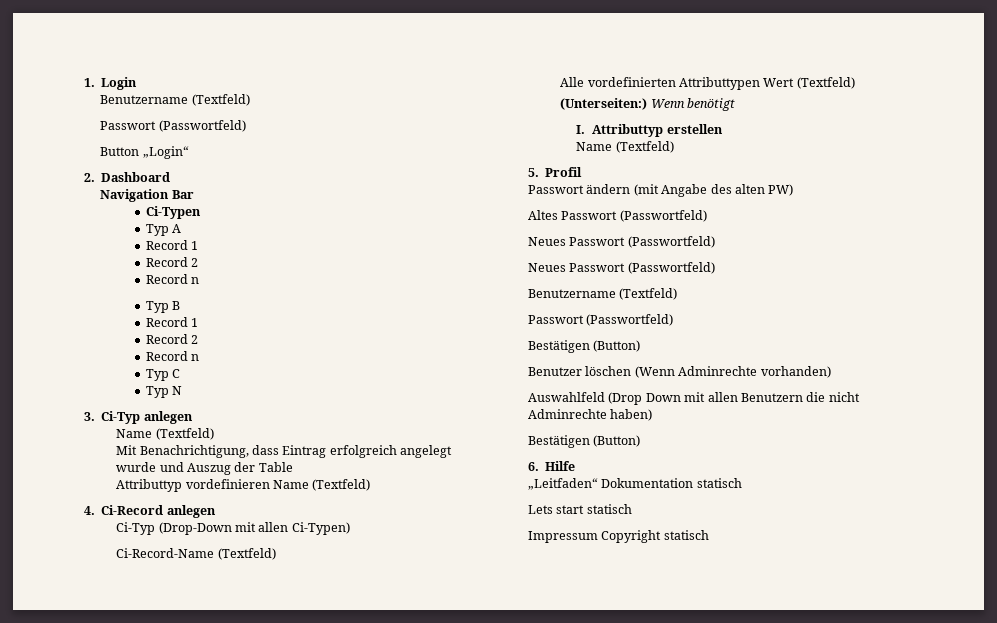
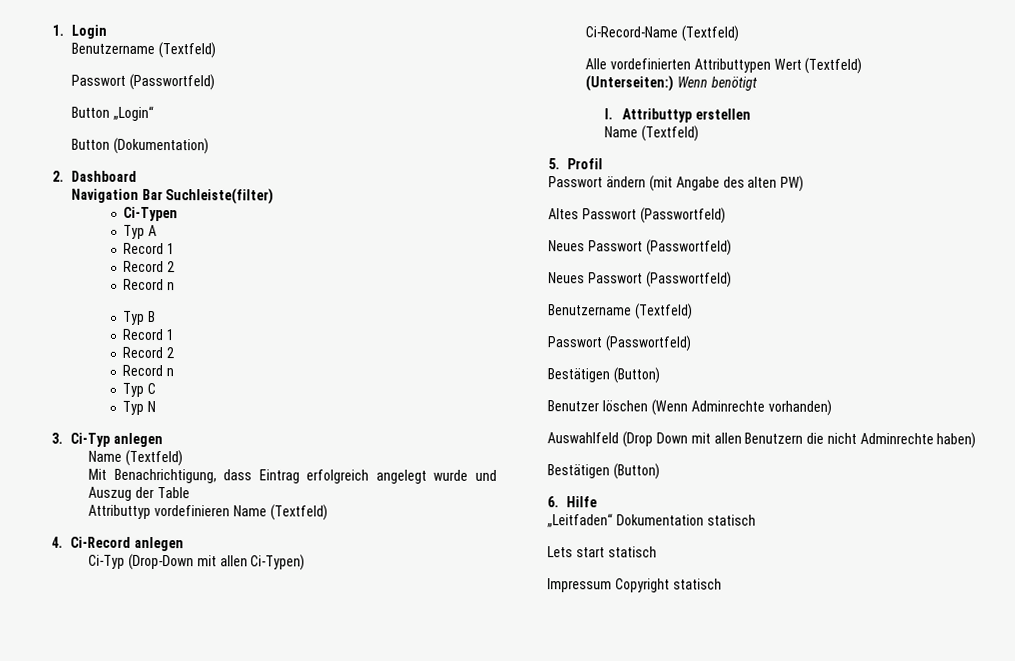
(189, 152) none -> [70,137,209,155] // Button (Dokumentation)
(194, 194) none -> [165,188,275,205] Suchleiste(filter)

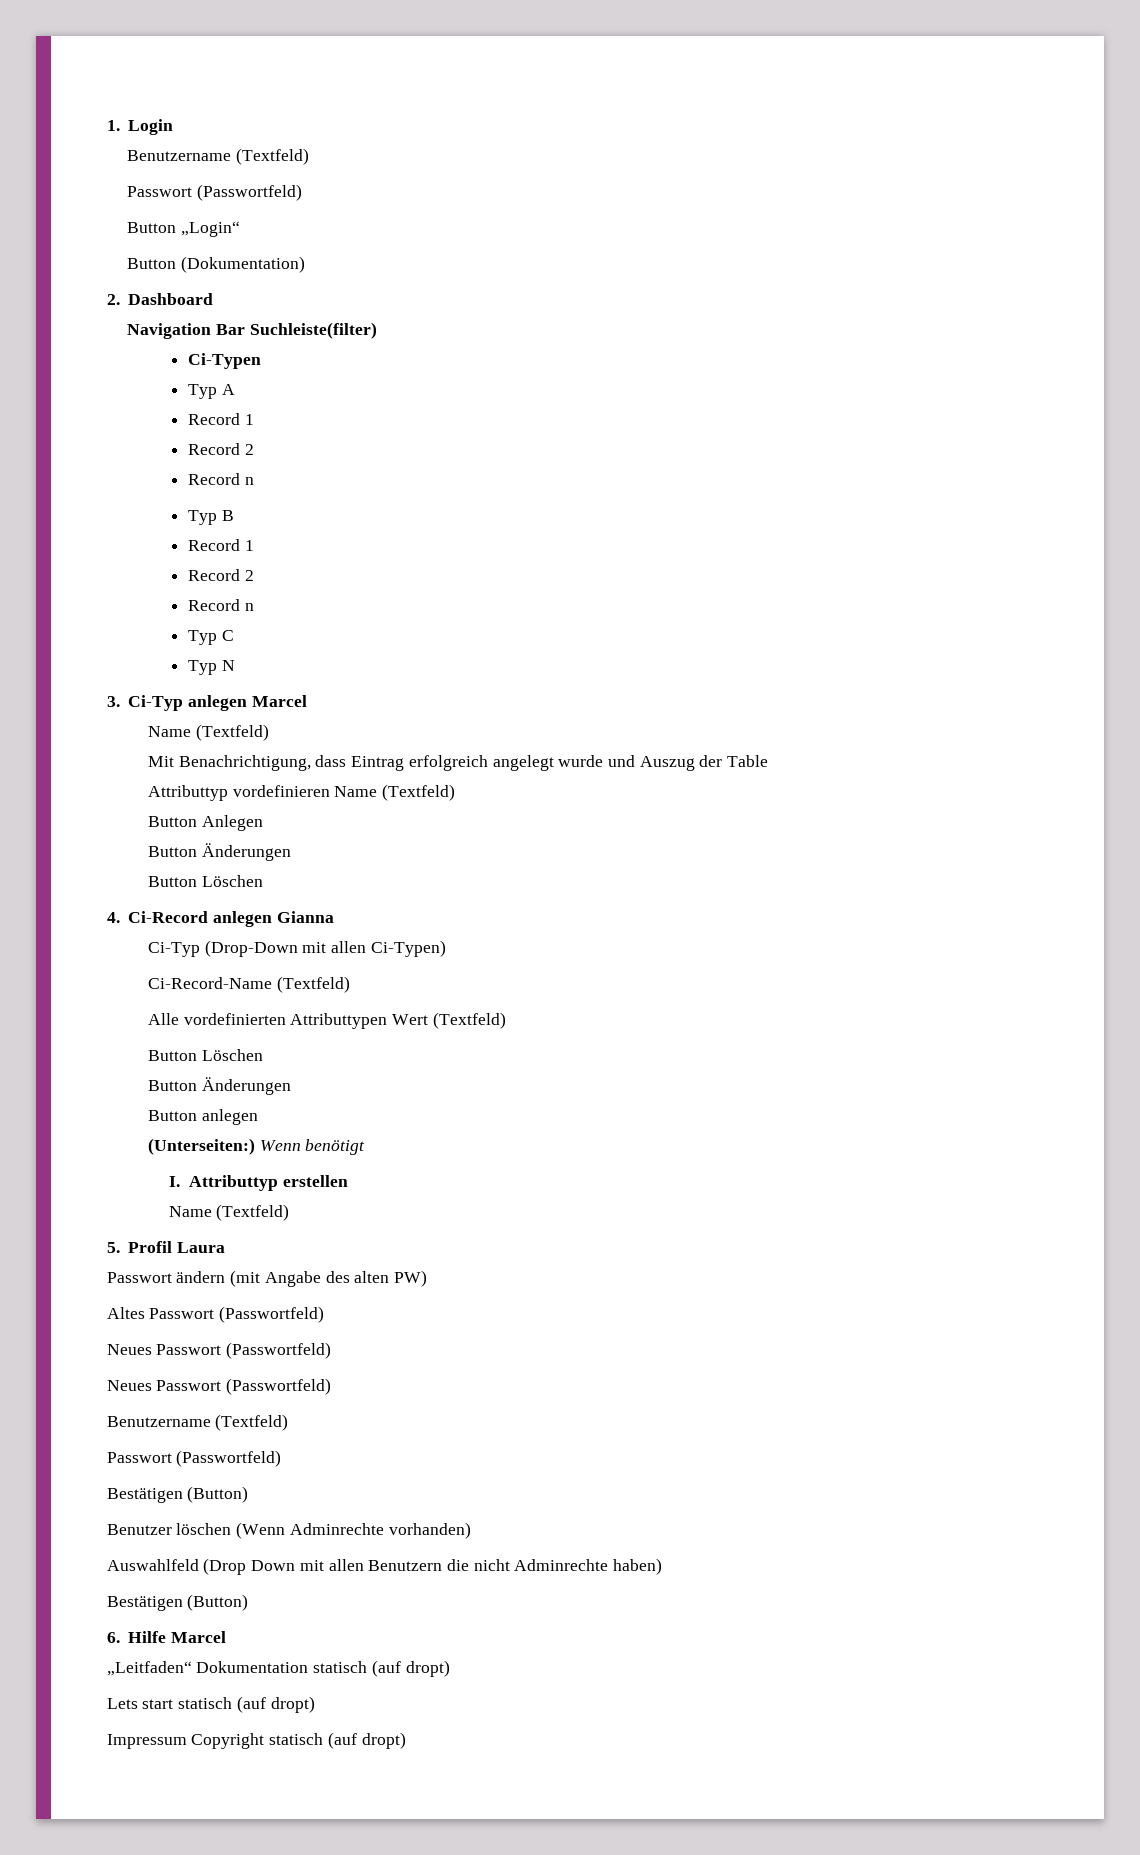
(163, 440) none -> [251,695,307,707] Marcel
(328, 512) none -> [147,815,263,831] [147,843,291,861] [147,875,263,887] // Button Anlegen // Button Änderungen // Button Löschen
(184, 544) none -> [276,911,334,923] Gianna
(863, 65) none -> [147,1049,263,1061] [147,1077,291,1095] [147,1109,258,1125] // Button Löschen // Button Änderungen // Button anlegen
(603, 164) none -> [177,1242,226,1253] Laura
(597, 502) none -> [171,1631,227,1643] Marcel
(757, 520) none -> [371,1660,450,1677] (auf dropt)
(658, 552) none -> [236,1696,315,1713] (auf dropt)
(723, 584) none -> [327,1732,406,1749] (auf dropt)

